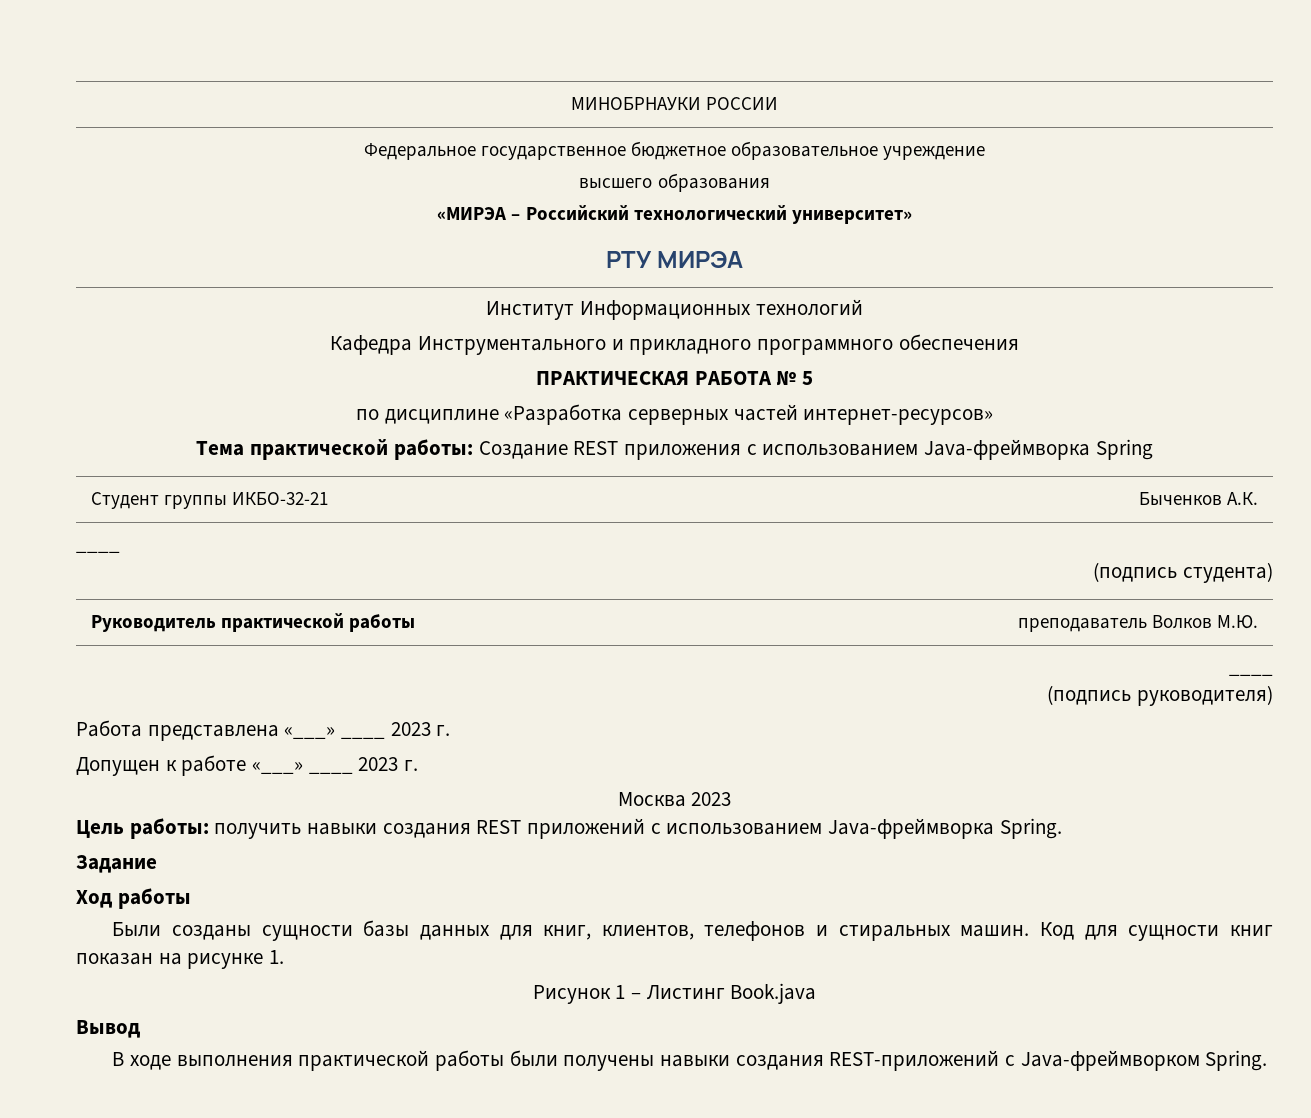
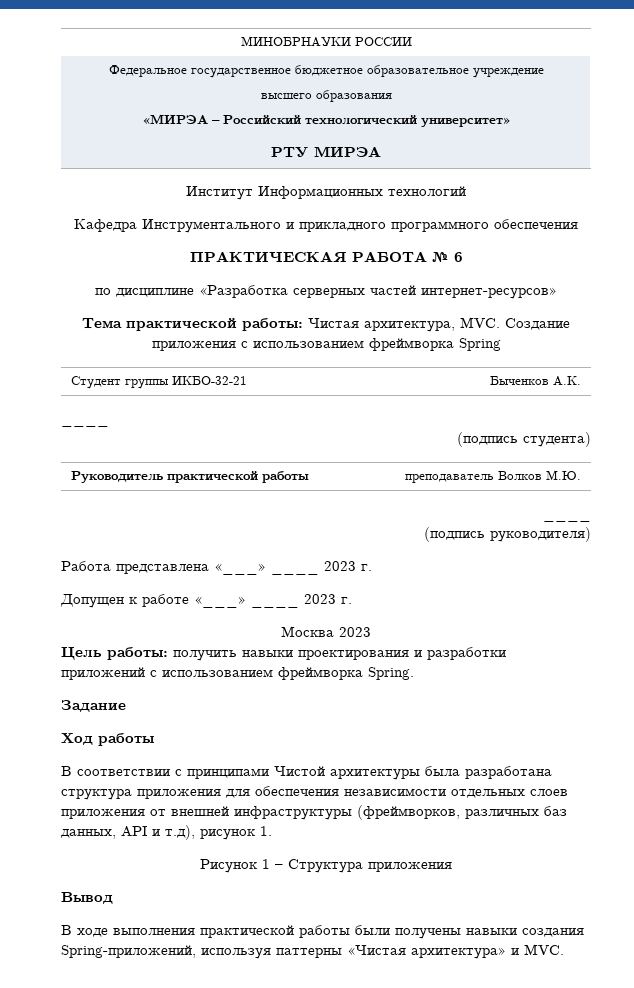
[802,371,814,385] 5 -> [453,252,463,262] 6
[478,441,619,459] Создание REST -> [308,317,570,332] Чистая архитектура, MVC. Создание
[923,439,1090,460] Java-фреймворка -> [368,338,454,351] фреймворка
[382,820,522,838] создания REST -> [298,647,506,660] проектирования и разработки
[828,818,995,839] Java-фреймворка -> [278,667,363,680] фреймворка
[112,920,1274,941] [76,953,264,969] Были созданы сущности базы данных для книг, клиентов, телефонов и стиральных машин. Код для сущности книг показан на рисунке -> [61,766,552,780] [61,786,568,800] [61,805,567,820] [61,825,256,840] В соответствии с принципами Чистой архитектуры была разработана структура приложения для обеспечения независимости отдельных слоев приложения от внешней инфраструктуры (фреймворков, различных баз данных, API и т.д), рисунок
[646,983,817,1004] Листинг Book.java -> [288,859,452,873] Структура приложения
[829,1050,1268,1071] REST-приложений с Java-фреймворком Spring. -> [61,944,564,959] Spring-приложений, используя паттерны «Чистая архитектура» и MVC.

